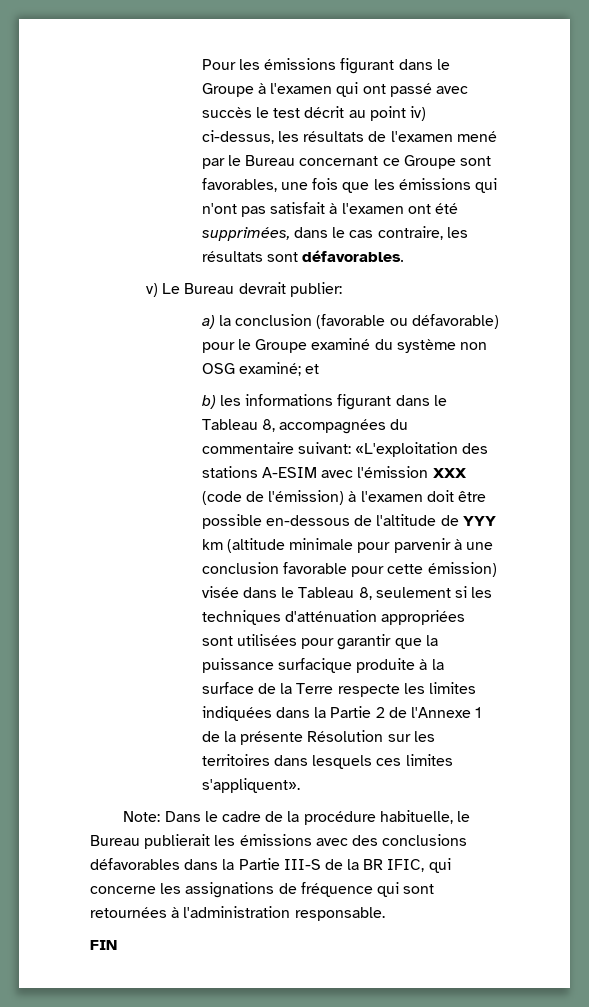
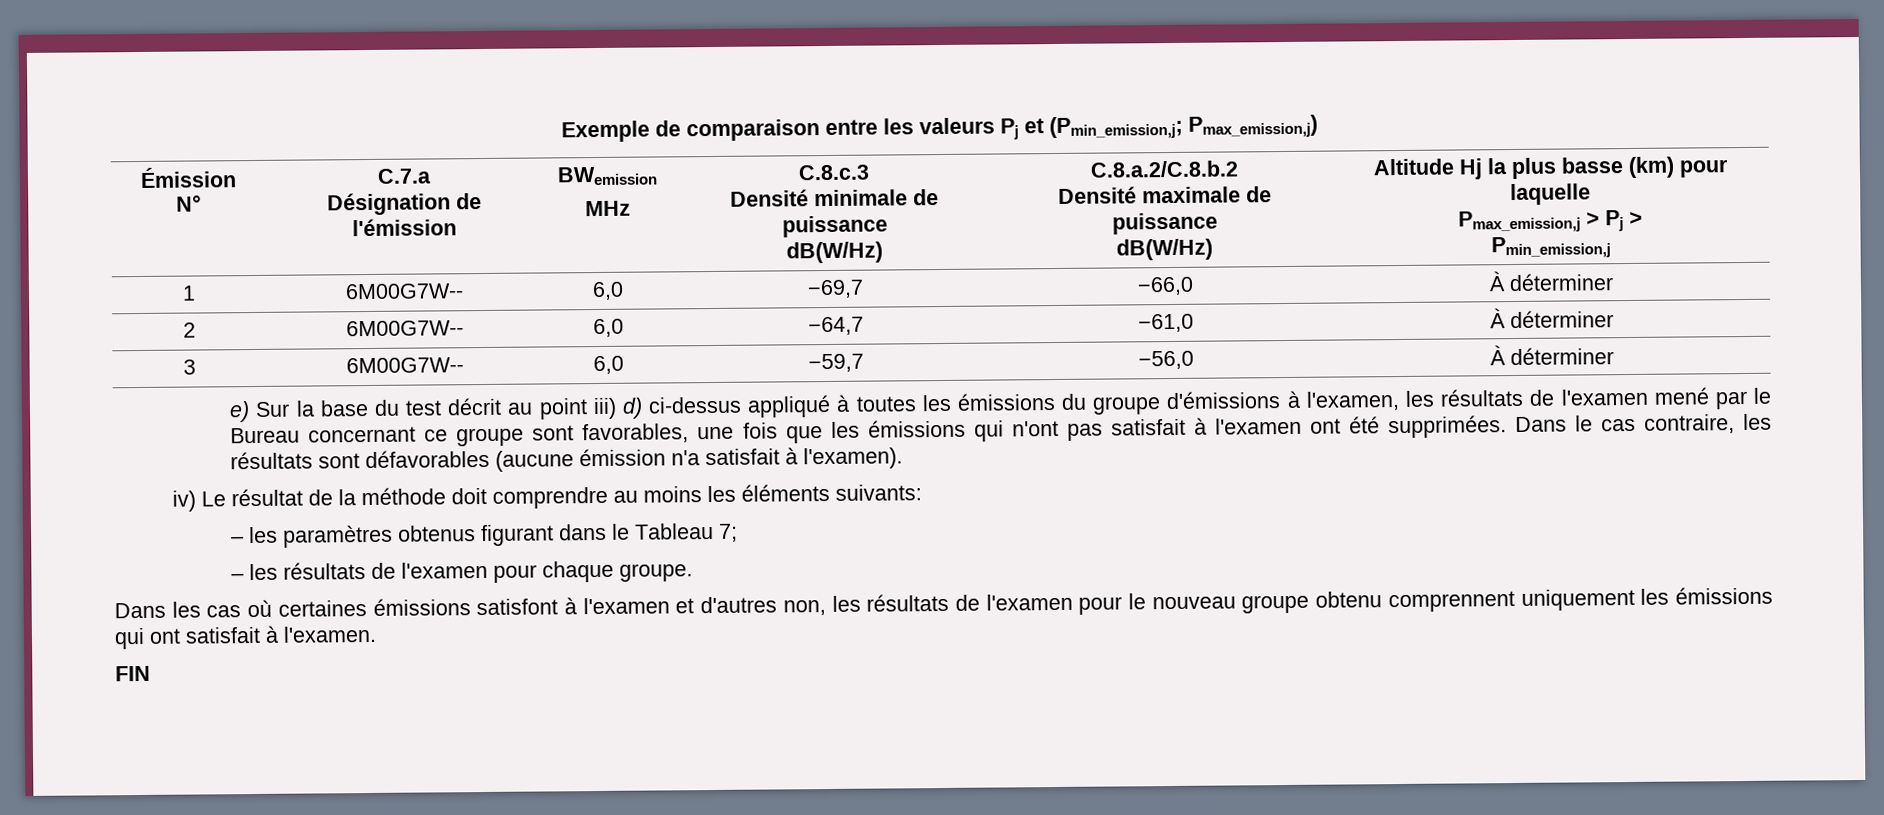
[201,58,450,74] [201,82,469,97] [201,106,427,121] [201,130,274,144] Pour les émissions figurant dans le Groupe à l'examen qui ont passé avec succès le test décrit au point iv) ci-dessus, -> [561,114,1318,143] [139,167,237,188] [175,194,202,212] [376,168,432,184] [326,192,482,216] [351,218,457,237] [556,166,658,186] [584,200,631,217] [798,164,870,181] [730,189,939,207] [781,215,888,238] [786,241,883,264] [1089,160,1238,178] [1057,186,1272,204] [1111,212,1218,235] [1116,238,1213,261] [1372,156,1729,180] [1510,183,1591,206] [1458,210,1643,233] [1490,236,1611,259] [182,285,196,301] [345,283,464,300] [592,281,624,301] [806,279,864,299] [1136,276,1194,296] [1488,271,1614,292] [183,322,196,338] [346,320,464,337] [593,318,624,338] [807,316,864,336] [1137,313,1194,333] [1489,308,1614,329] [183,359,196,375] [346,357,464,374] [593,355,624,375] [807,353,864,373] [1137,350,1194,370] [1489,345,1614,366] [229,390,1400,423] Exemple de comparaison entre les valeurs Pj et (Pmin_emission,j; Pmax_emission,j) // Émission N° | C.7.a // Désignation de l'émission | BWemission // MHz | C.8.c.3 // Densité minimale de puissance // dB(W/Hz) | C.8.a.2/C.8.b.2 // Densité maximale de puissance // dB(W/Hz) | Altitude Hj la plus basse (km) pour laquelle // Pmax_emission,j > Pj > // Pmin_emission,j // 1 | 6M00G7W-- | 6,0 | −69,7 | −66,0 | À déterminer // 2 | 6M00G7W-- | 6,0 | −64,7 | −61,0 | À déterminer // 3 | 6M00G7W-- | 6,0 | −59,7 | −56,0 | À déterminer // e) Sur la base du test décrit au point iii) d) ci-dessus appliqué à toutes les émissions du groupe d'émissions à l'examen,
[403,155,456,169] Groupe -> [456,427,525,447] groupe
[201,227,329,241] supprimées, dans -> [1387,415,1567,439] supprimées. Dans
[302,250,405,262] [145,282,342,297] [201,314,499,329] [201,338,488,353] [201,362,320,376] [201,394,447,410] [201,419,409,434] [201,442,489,457] [201,466,467,478] [201,490,487,505] [201,514,496,529] [201,538,494,553] [201,562,497,577] [201,586,493,600] [201,610,466,625] [201,634,438,650] [201,658,444,673] [201,682,477,697] [201,706,482,721] [201,730,435,745] [201,754,453,769] [201,778,300,793] [123,810,470,825] [90,834,468,849] [90,858,451,873] [90,882,435,898] [90,906,385,921] défavorables. // v) Le Bureau devrait publier: // a) la conclusion (favorable ou défavorable) pour le Groupe examiné du système non OSG examiné; et // b) les informations figurant dans le Tableau 8, accompagnées du commentaire suivant: «L'exploitation des stations A-ESIM avec l'émission XXX (code de l'émission) à l'examen doit être possible en-dessous de l'altitude de YYY km (altitude minimale pour parvenir à une conclusion favorable pour cette émission) visée dans le Tableau 8, seulement si les techniques d'atténuation appropriées sont utilisées pour garantir que la puissance surfacique produite à la surface de la Terre respecte les limites indiquées dans la Partie 2 de l'Annexe 1 de la présente Résolution sur les territoires dans lesquels ces limites s'appliquent». // Note: Dans le cadre de la procédure habituelle, le Bureau publierait les émissions avec des conclusions défavorables dans la Partie III-S de la BR IFIC, qui concerne les assignations de fréquence qui sont retournées à l'administration responsable. -> [365,447,904,472] [171,483,922,512] [231,522,739,548] [231,560,694,583] [114,586,1773,619] [114,625,377,650] défavorables (aucune émission n'a satisfait à l'examen). // iv) Le résultat de la méthode doit comprendre au moins les éléments suivants: // – les paramètres obtenus figurant dans le Tableau 7; // – les résultats de l'examen pour chaque groupe. // Dans les cas où certaines émissions satisfont à l'examen et d'autres non, les résultats de l'examen pour le nouveau groupe obtenu comprennent uniquement les émissions qui ont satisfait à l'examen.

